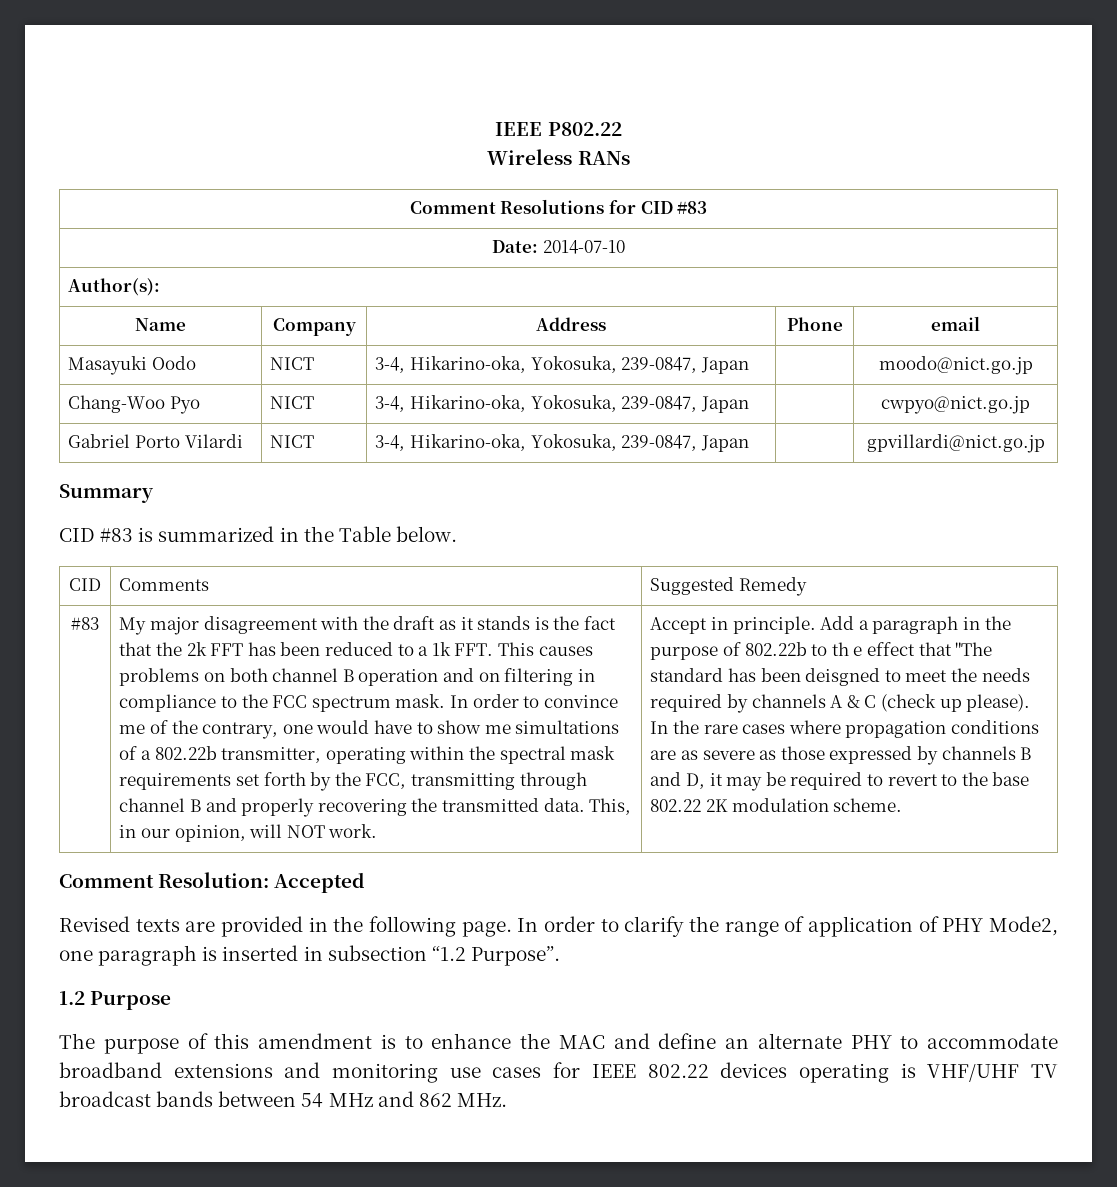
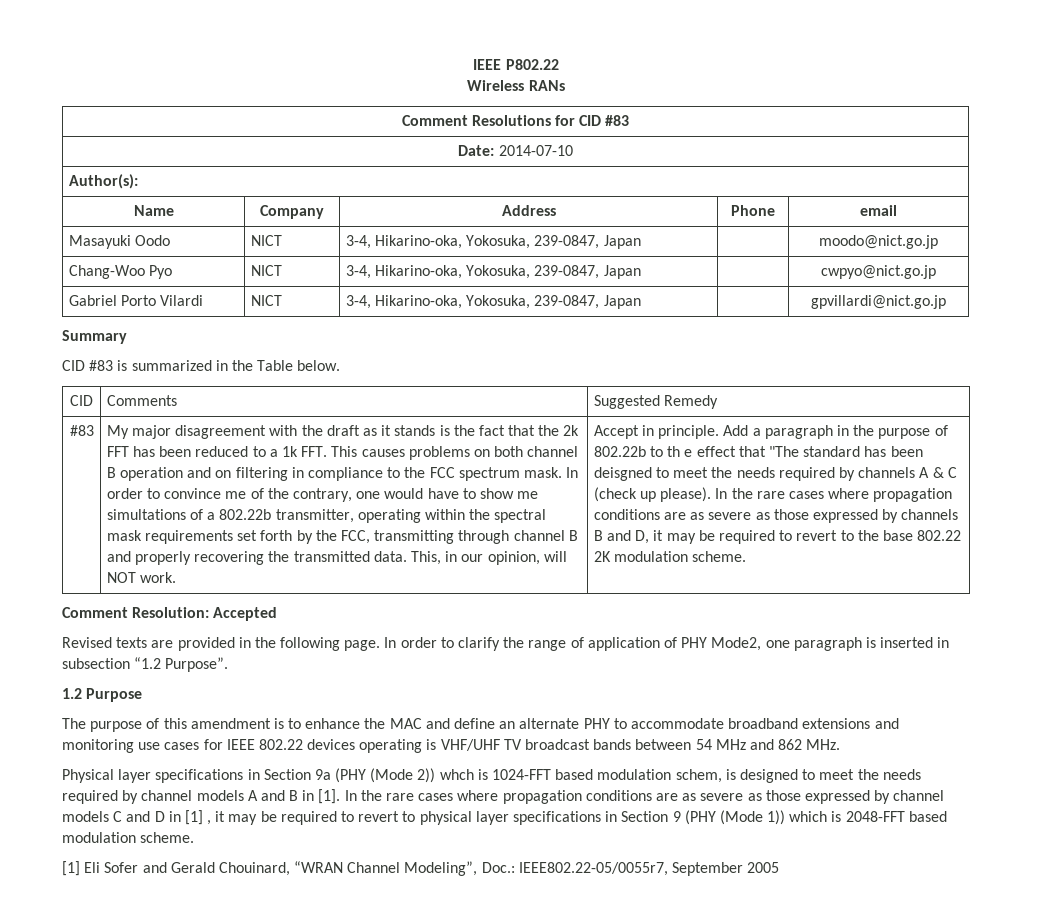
(507, 1100) none -> [62,768,921,783] [62,789,945,804] [62,810,947,825] [62,832,195,843] [62,861,780,876] // Physical layer specifications in Section 9a (PHY (Mode 2)) whch is 1024-FFT based modulation schem, is designed to meet the needs required by channel models A and B in [1]. In the rare cases where propagation conditions are as severe as those expressed by channel models C and D in [1] , it may be required to revert to physical layer specifications in Section 9 (PHY (Mode 1)) which is 2048-FFT based modulation scheme. // [1] Eli Sofer and Gerald Chouinard, “WRAN Channel Modeling”, Doc.: IEEE802.22-05/0055r7, September 2005

